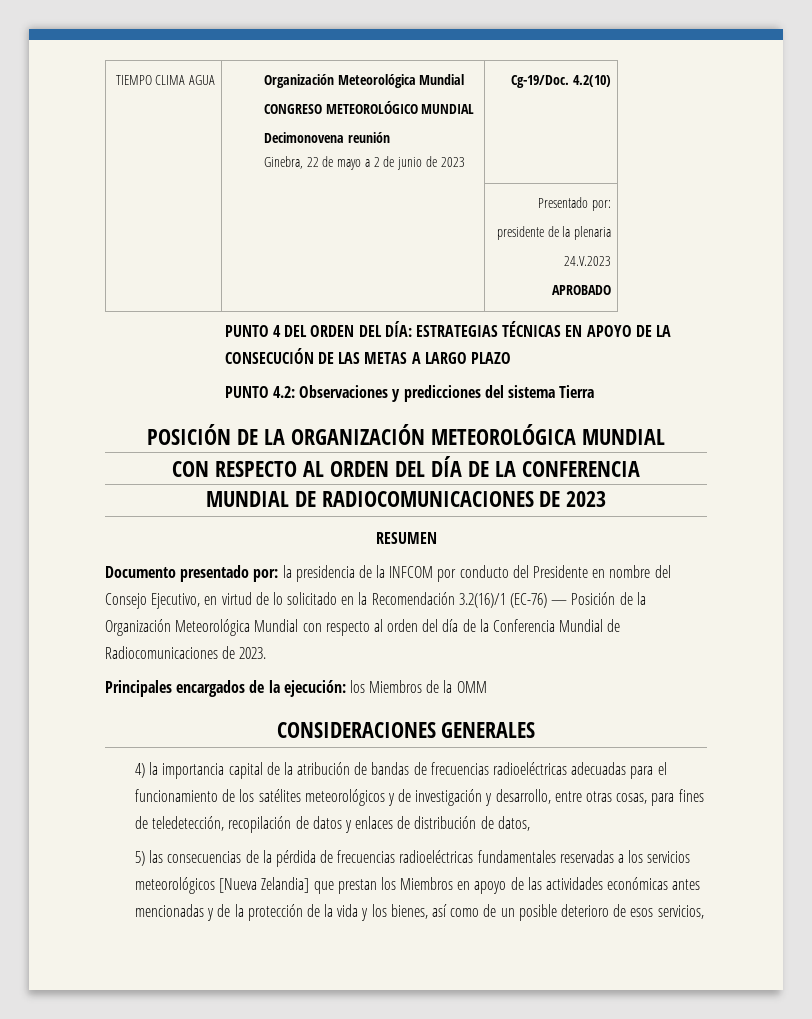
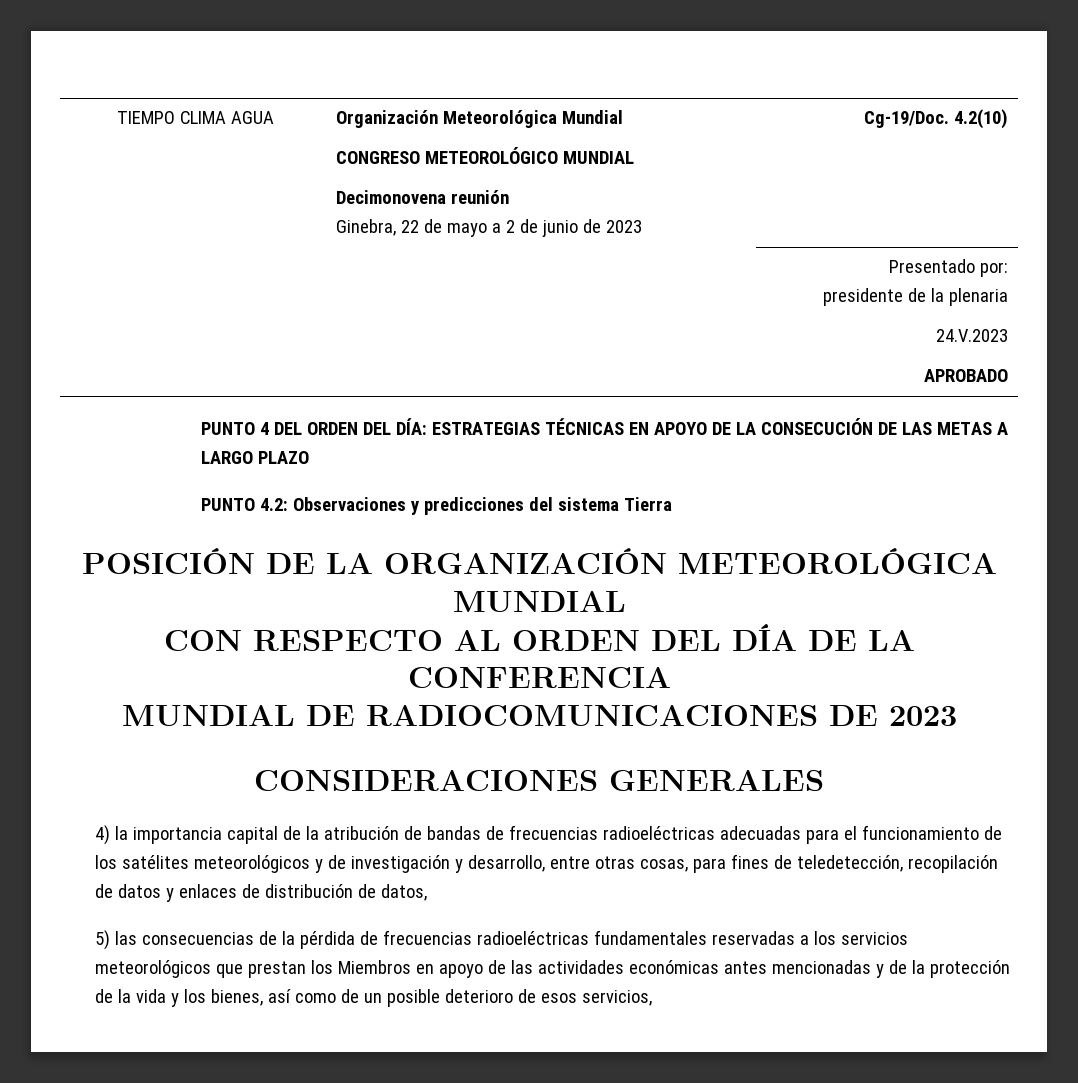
[375,532,437,544] [105,565,671,582] [105,592,646,609] [105,619,621,636] [105,646,267,659] [105,680,487,697] // RESUMEN // Documento presentado por: la presidencia de la INFCOM por conducto del Presidente en nombre del Consejo Ejecutivo, en virtud de lo solicitado en la Recomendación 3.2(16)/1 (EC-76) — Posición de la Organización Meteorológica Mundial con respecto al orden del día de la Conferencia Mundial de Radiocomunicaciones de 2023. // Principales encargados de la ejecución: los Miembros de la OMM -> (957, 716) none
[219,877,310,893] [Nueva Zelandia] -> (212, 969) none

